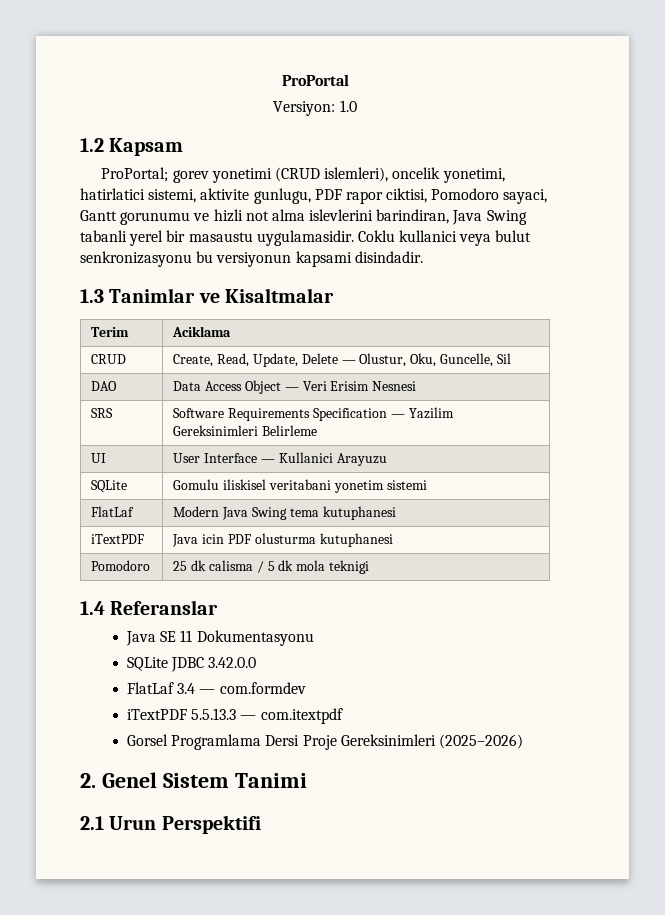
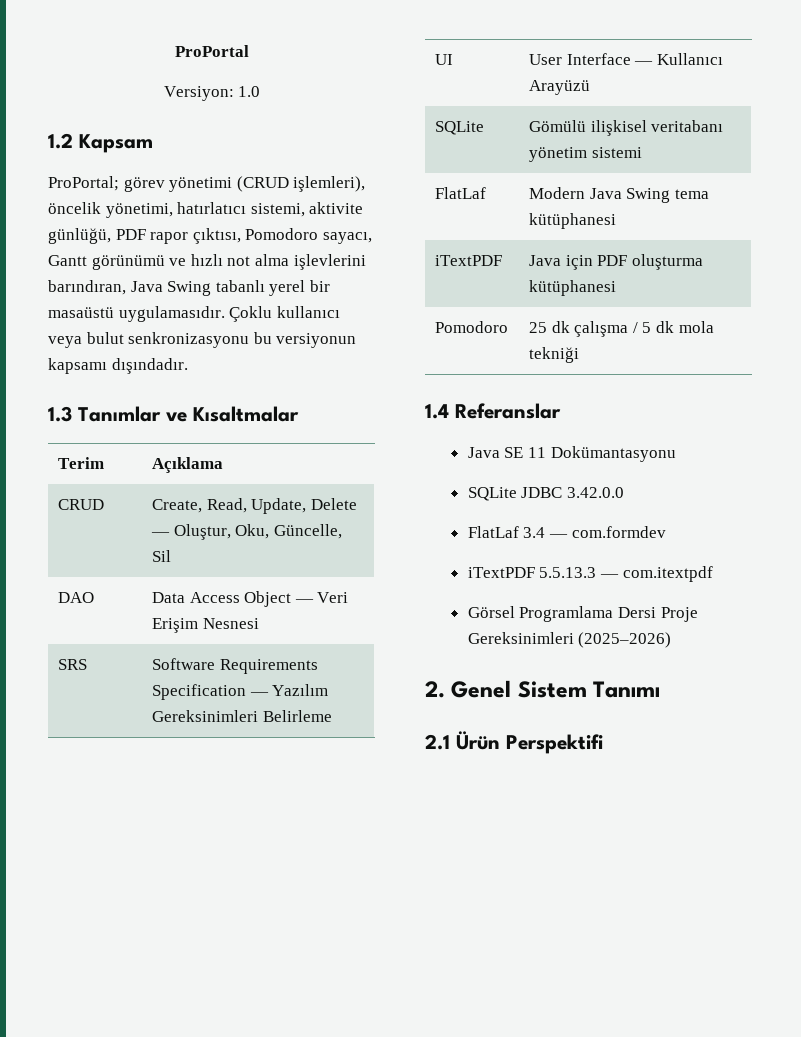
[172,167,505,183] [80,188,145,200] gorev yonetimi (CRUD islemleri), oncelik yonetimi, hatirlatici -> [123,176,366,192] [48,202,247,218] görev yönetimi (CRUD işlemleri), öncelik yönetimi, hatırlatıcı
[253,188,311,204] gunlugu, -> [48,228,111,244] günlüğü,
[386,188,548,204] [80,209,527,225] [80,230,127,242] ciktisi, Pomodoro sayaci, Gantt gorunumu ve hizli not alma islevlerini barindiran, Java Swing tabanli -> [192,228,372,244] [48,254,366,270] [48,280,265,296] çıktısı, Pomodoro sayacı, Gantt görünümü ve hızlı not alma işlevlerini barındıran, Java Swing tabanlı
[188,230,458,246] masaustu uygulamasidir. Coklu kullanici -> [48,306,340,322] masaüstü uygulamasıdır. Çoklu kullanıcı
[295,251,423,267] kapsami disindadir. -> [48,358,188,374] kapsamı dışındadır.
[109,288,334,303] Tanimlar ve Kisaltmalar -> [78,406,299,422] Tanımlar ve Kısaltmalar
[172,326,232,337] Aciklama -> [152,457,224,473] Açıklama
[359,353,493,367] Olustur, Oku, Guncelle, -> [173,524,342,540] Oluştur, Oku, Güncelle,
[330,381,370,391] Erisim -> [152,618,199,633] Erişim
[408,407,454,419] Yazilim -> [272,684,329,696] Yazılım
[278,452,387,466] Kullanici Arayuzu -> [656,53,723,65] [529,80,591,95] Kullanıcı Arayüzü
[173,479,384,493] Gomulu iliskisel veritabani yonetim -> [529,120,724,136] [529,147,588,162] Gömülü ilişkisel veritabanı yönetim
[322,506,396,520] kutuphanesi -> [529,213,617,229] kütüphanesi
[202,533,393,547] icin PDF olusturma kutuphanesi -> [565,254,703,270] [529,280,617,296] için PDF oluşturma kütüphanesi
[208,560,253,571] calisma -> [574,321,629,337] çalışma
[328,560,369,574] teknigi -> [529,347,580,363] tekniği
[196,630,314,646] Dokumentasyonu -> [550,446,676,462] Dokümantasyonu
[127,734,169,746] Gorsel -> [467,606,515,618] Görsel
[234,773,307,788] Tanimi -> [593,681,661,698] Tanımı
[109,816,157,830] Urun -> [456,731,500,750] Ürün

